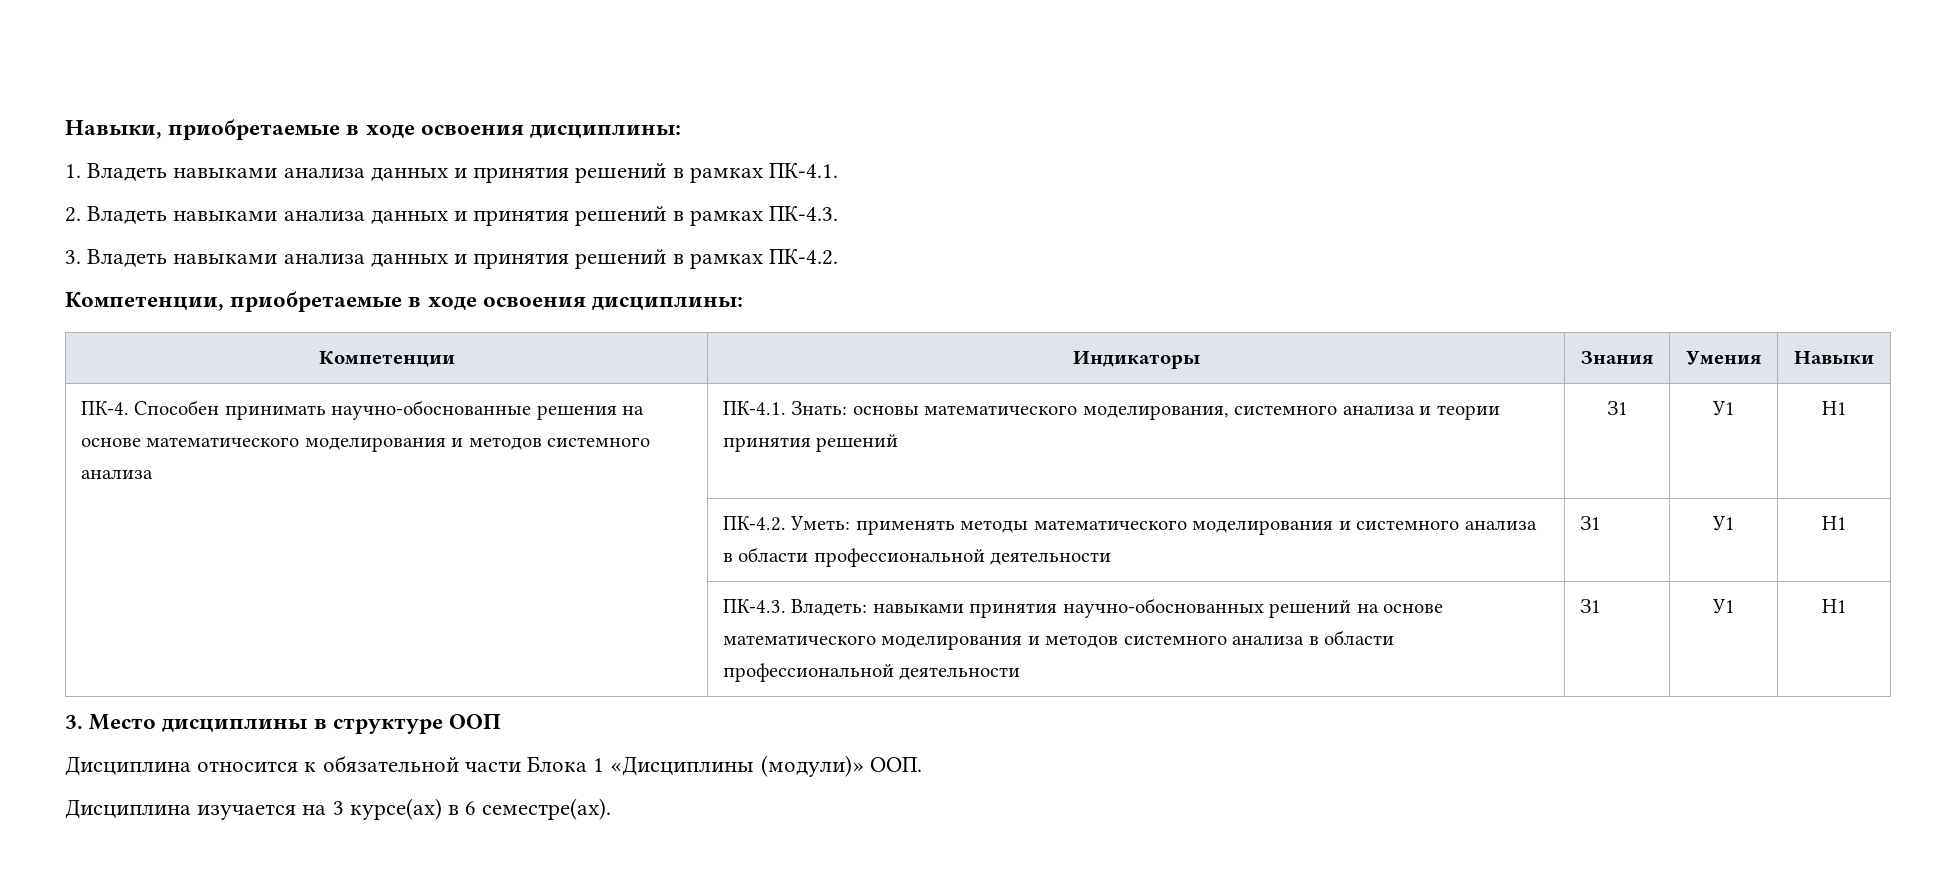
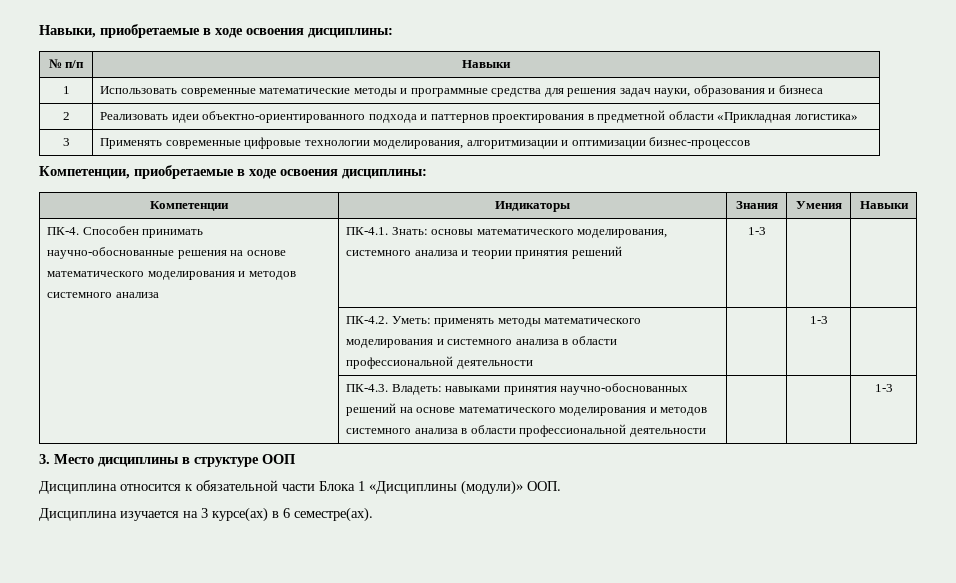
[65,163,839,183] [65,206,839,226] [65,249,839,269] // 1. Владеть навыками анализа данных и принятия решений в рамках ПК-4.1. // 2. Владеть навыками анализа данных и принятия решений в рамках ПК-4.3. // 3. Владеть навыками анализа данных и принятия решений в рамках ПК-4.2. -> [48,59,85,68] [462,60,511,68] [62,86,70,94] [100,85,823,97] [62,112,70,120] [100,110,858,123] [62,138,70,146] [100,137,751,149] // № п/п | Навыки // 1 | Использовать современные математические методы и программные средства для решения задач науки, образования и бизнеса // 2 | Реализовать идеи объектно-ориентированного подхода и паттернов проектирования в предметной области «Прикладная логистика» // 3 | Применять современные цифровые технологии моделирования, алгоритмизации и оптимизации бизнес-процессов
[1606,401,1628,415] [1711,401,1735,416] [1821,401,1847,415] З1 | У1 | Н1 -> [747,227,766,235] 1-3 | |
[1579,516,1601,530] [1711,516,1735,531] [1821,516,1847,530] З1 | У1 | Н1 -> [809,316,828,324] | 1-3 |
[1579,599,1601,613] [1711,599,1735,614] [1821,599,1847,613] З1 | У1 | Н1 -> [874,384,893,392] | | 1-3

